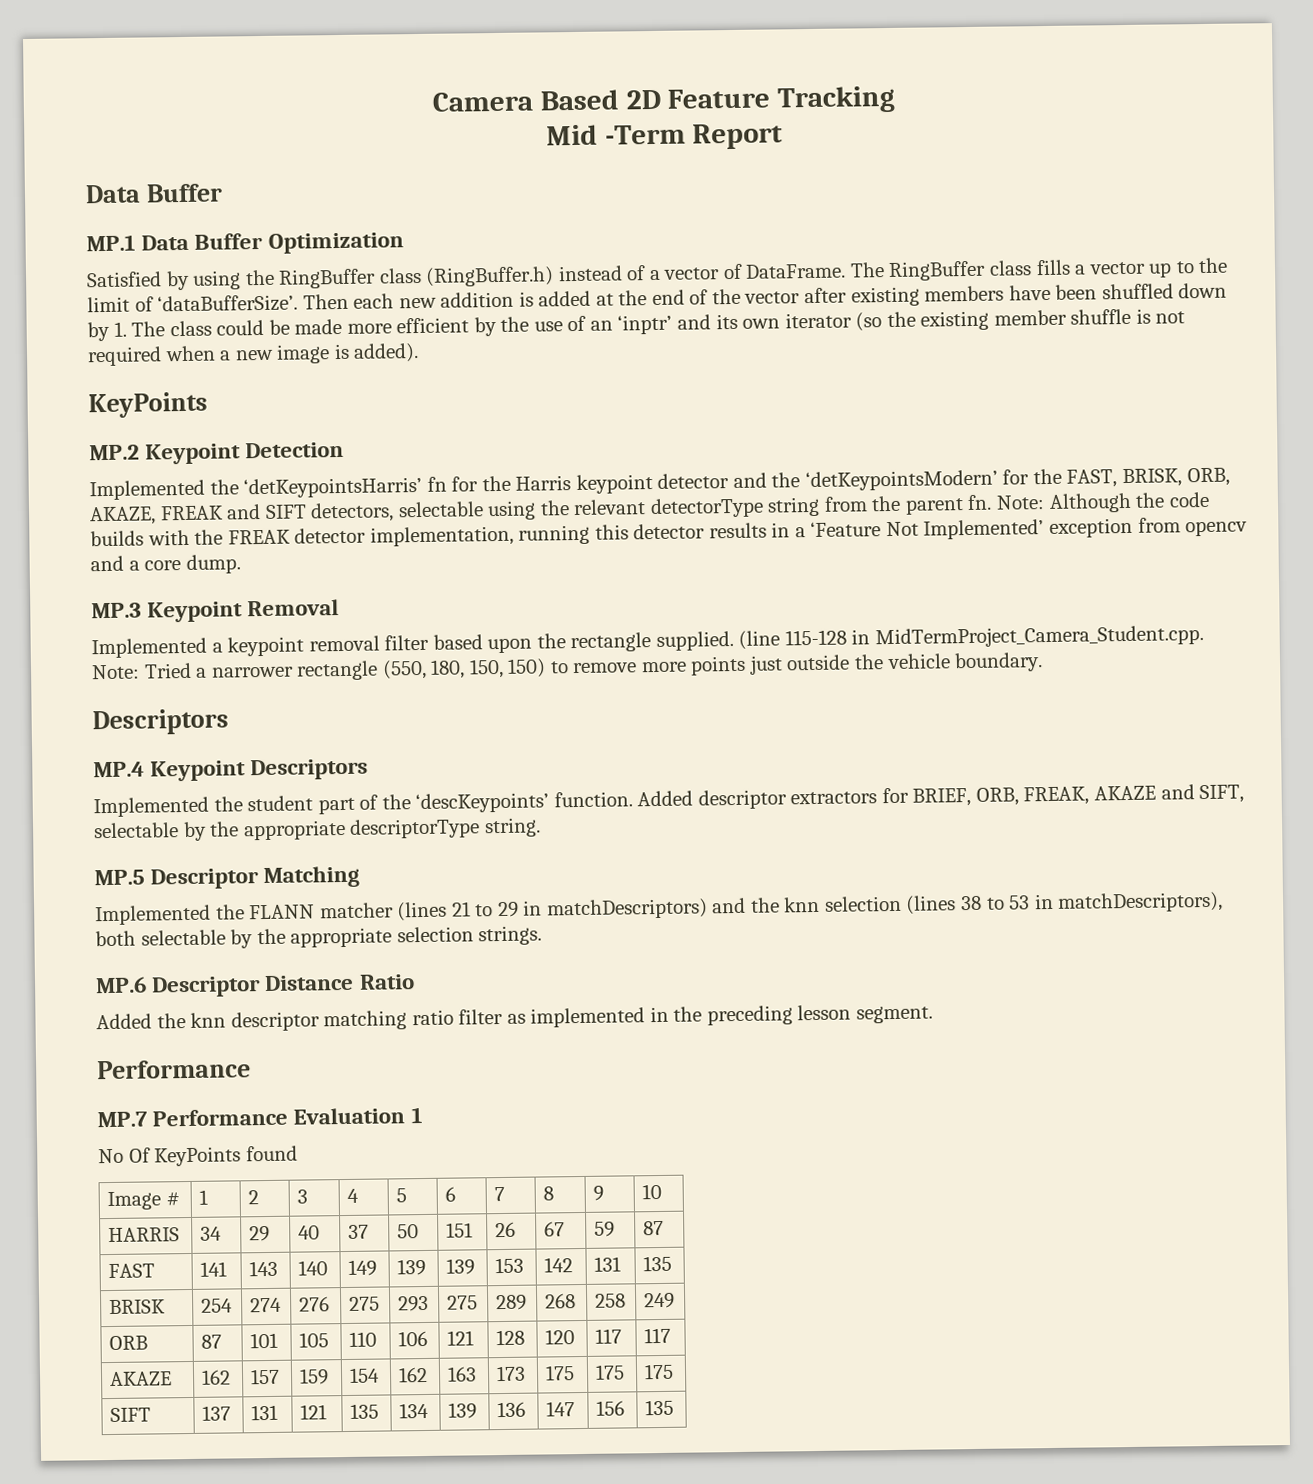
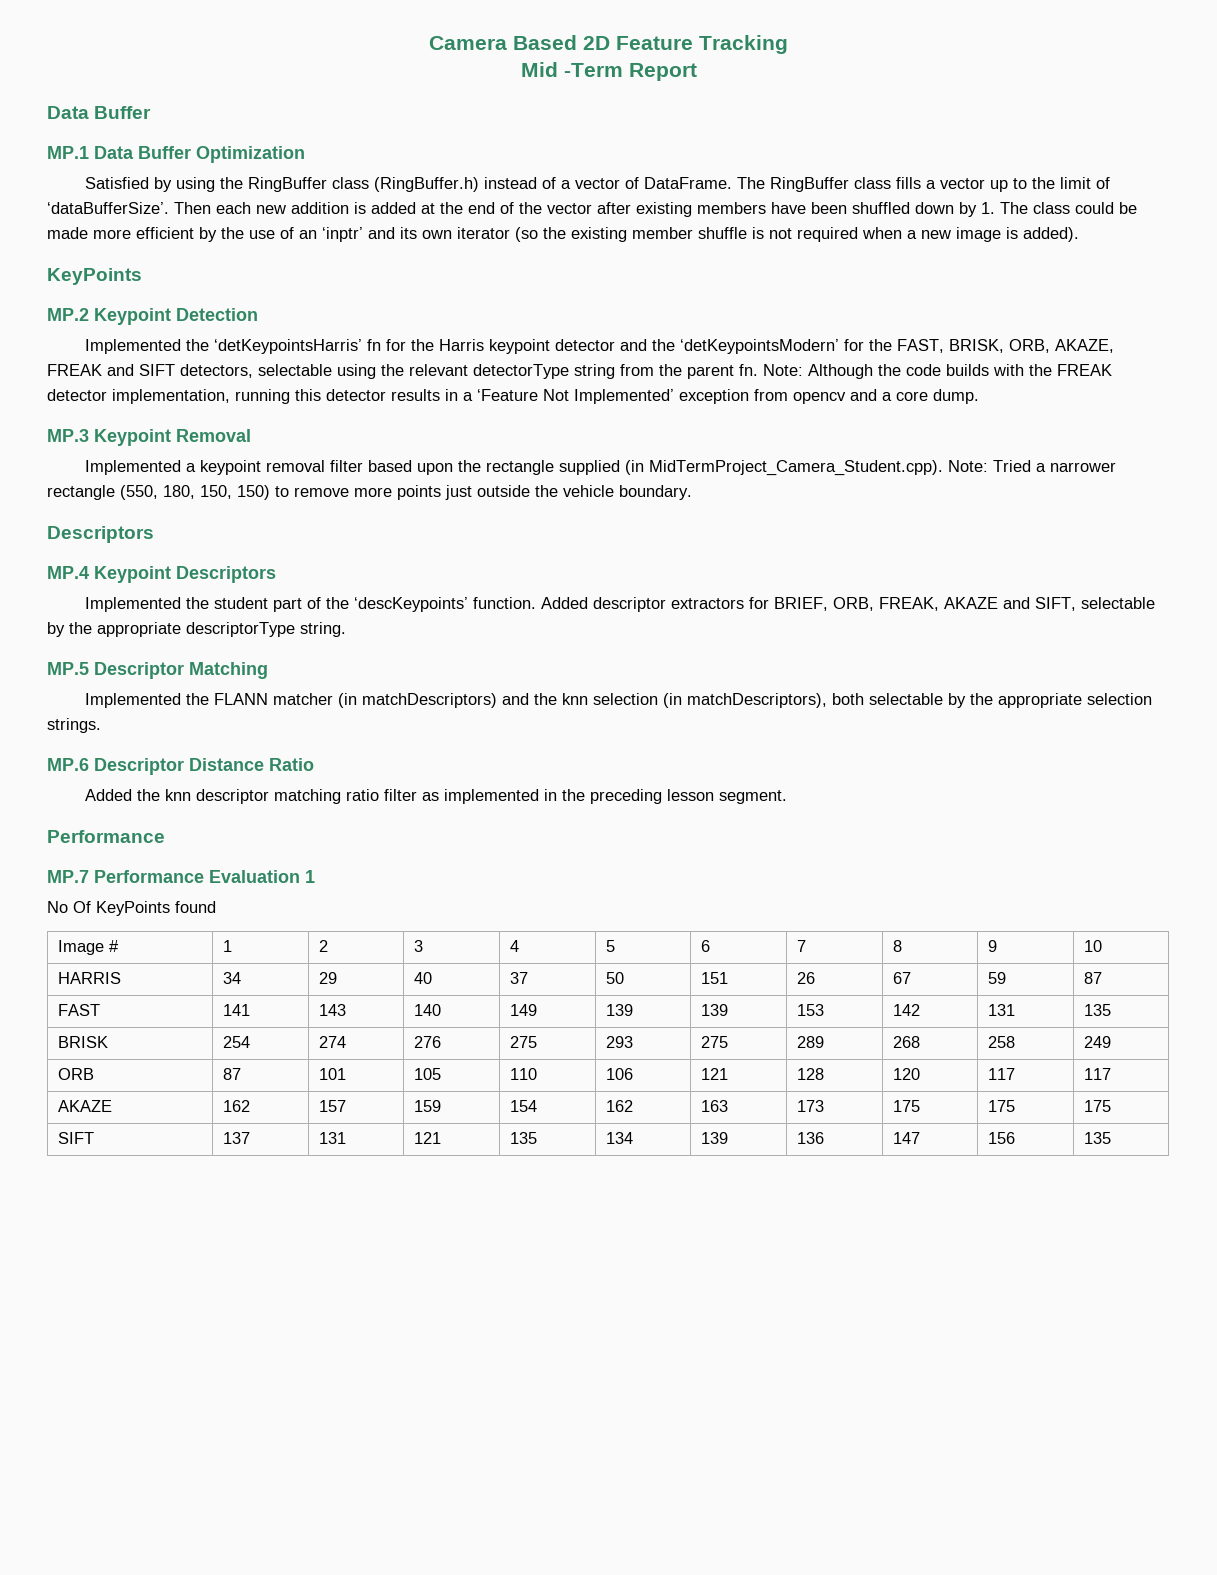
[655,625,1204,652] supplied. (line 115-128 in MidTermProject_Camera_Student.cpp. -> [558,460,943,476] supplied (in MidTermProject_Camera_Student.cpp).
[397,900,543,922] (lines 21 to 29 in -> [337,693,357,708] (in
[905,893,1054,915] (lines 38 to 53 in -> [662,693,682,708] (in

